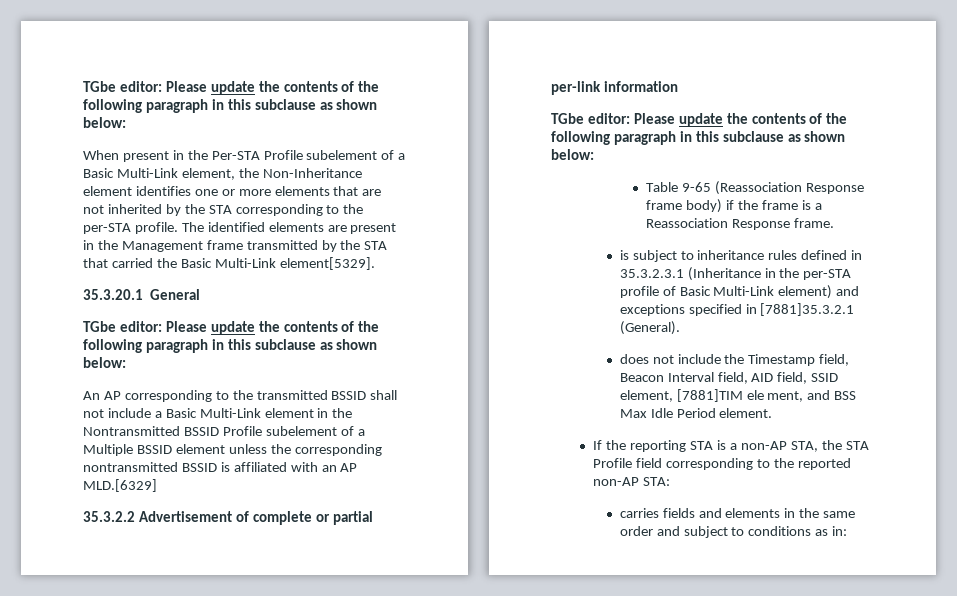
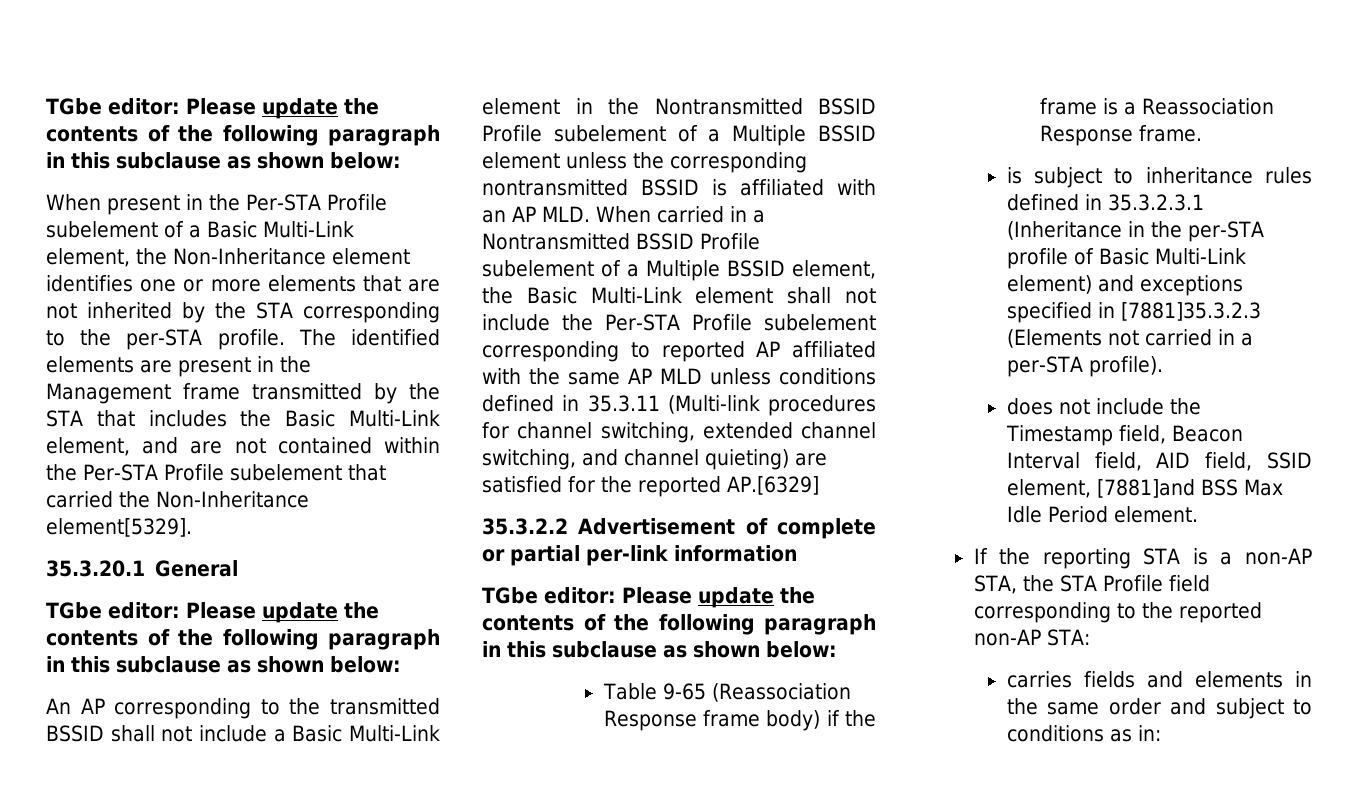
[111,258,276,268] carried the Basic Multi-Link -> [148,410,440,427] [46,437,440,456] [46,464,386,481] [46,491,309,508] includes the Basic Multi-Link element, and are not contained within the Per-STA Profile subelement that carried the Non-Inheritance
[83,479,157,492] MLD.[6329] -> [542,206,765,223] [482,233,760,250] [482,260,876,281] [482,287,876,304] [482,314,876,331] [482,341,876,362] [482,368,876,385] [482,395,876,416] [482,422,876,443] [482,449,827,470] [482,476,819,497] MLD. When carried in a Nontransmitted BSSID Profile subelement of a Multiple BSSID element, the Basic Multi-Link element shall not include the Per-STA Profile subelement corresponding to reported AP affiliated with the same AP MLD unless conditions defined in 35.3.11 (Multi-link procedures for channel switching, extended channel switching, and channel quieting) are satisfied for the reported AP.[6329]
[760,303,855,316] [619,321,680,335] [7881]35.3.2.1 (General). -> [1120,302,1261,321] [1006,329,1253,348] [1006,356,1163,377] [7881]35.3.2.3 (Elements not carried in a per-STA profile).
[676,389,831,402] [7881]TIM ele ment, and -> [1096,479,1195,498] [7881]and

